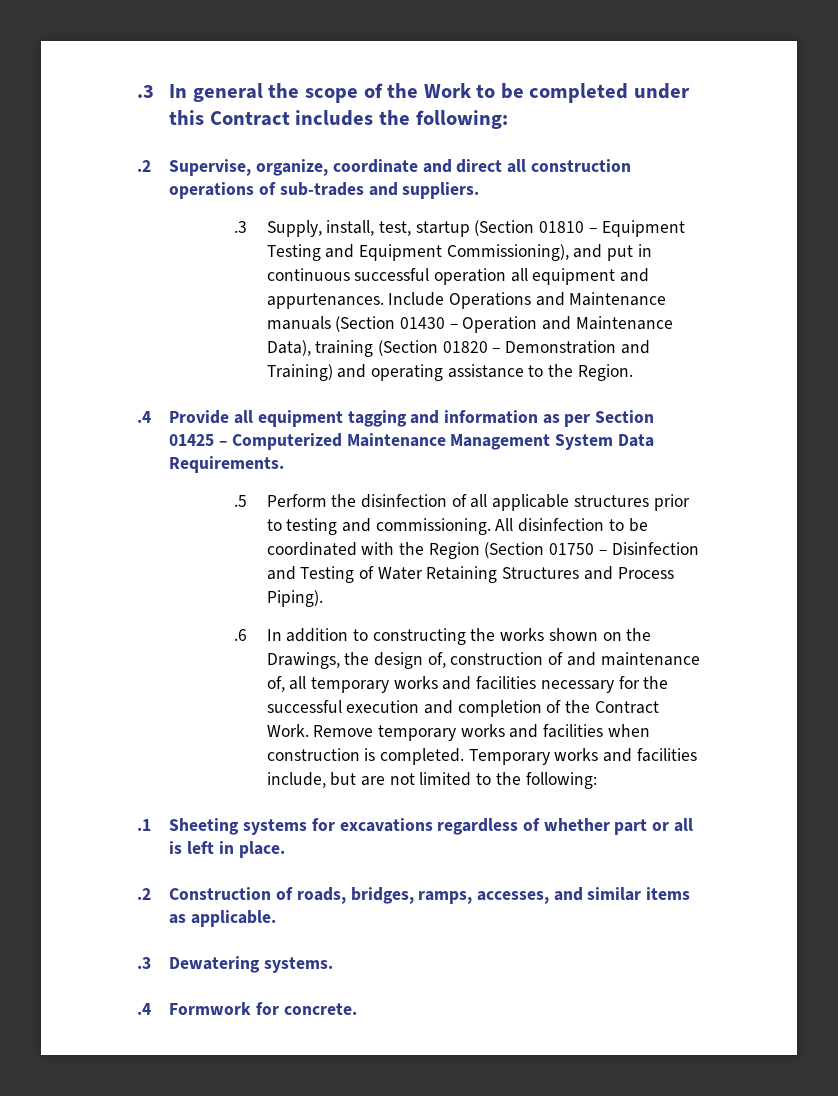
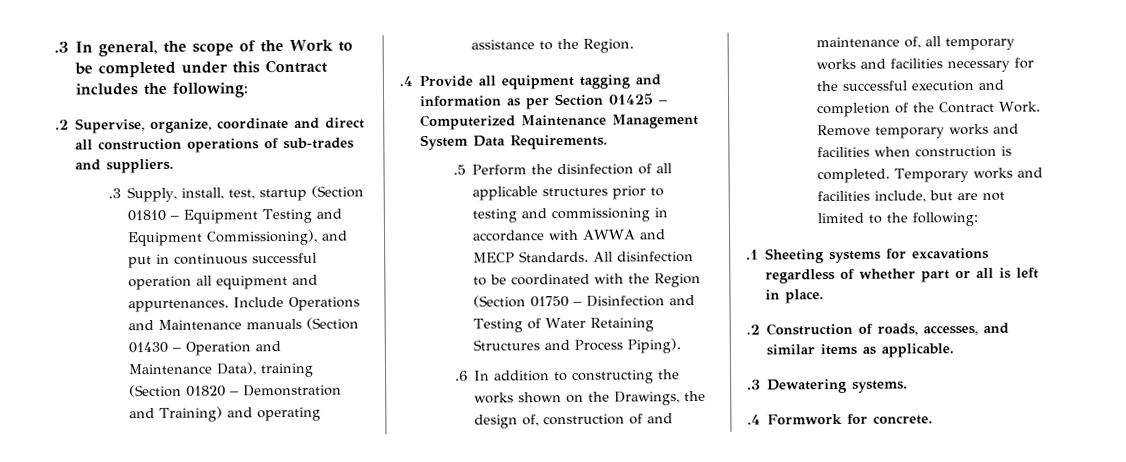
[192,83,263,102] general -> [98,40,159,57] general,
[375,518,491,535] commissioning. -> [551,207,669,223] [472,229,667,242] [473,250,590,263] commissioning in accordance with AWWA and MECP Standards.
[350,887,473,904] bridges, ramps, -> (919, 329) none

